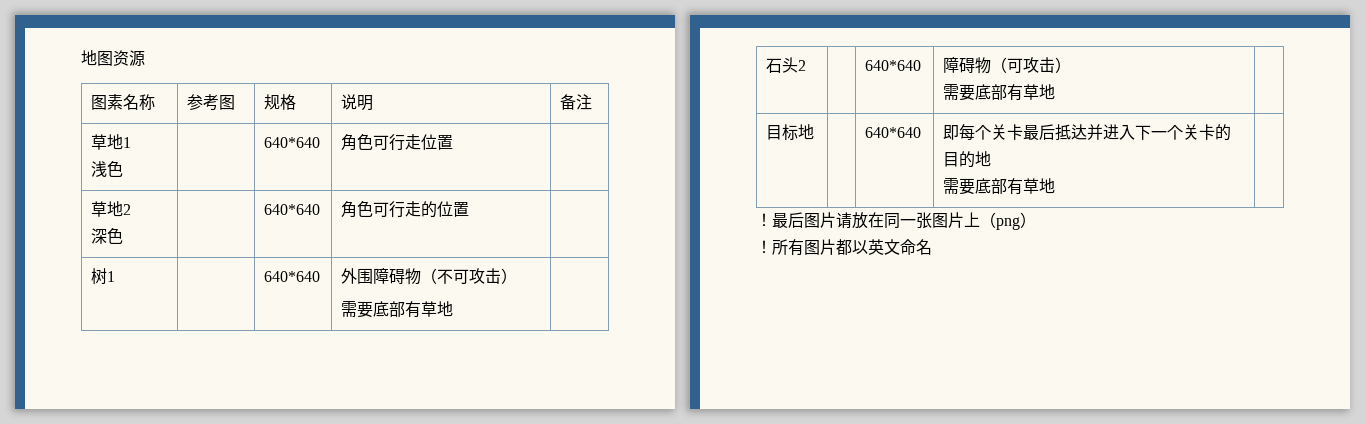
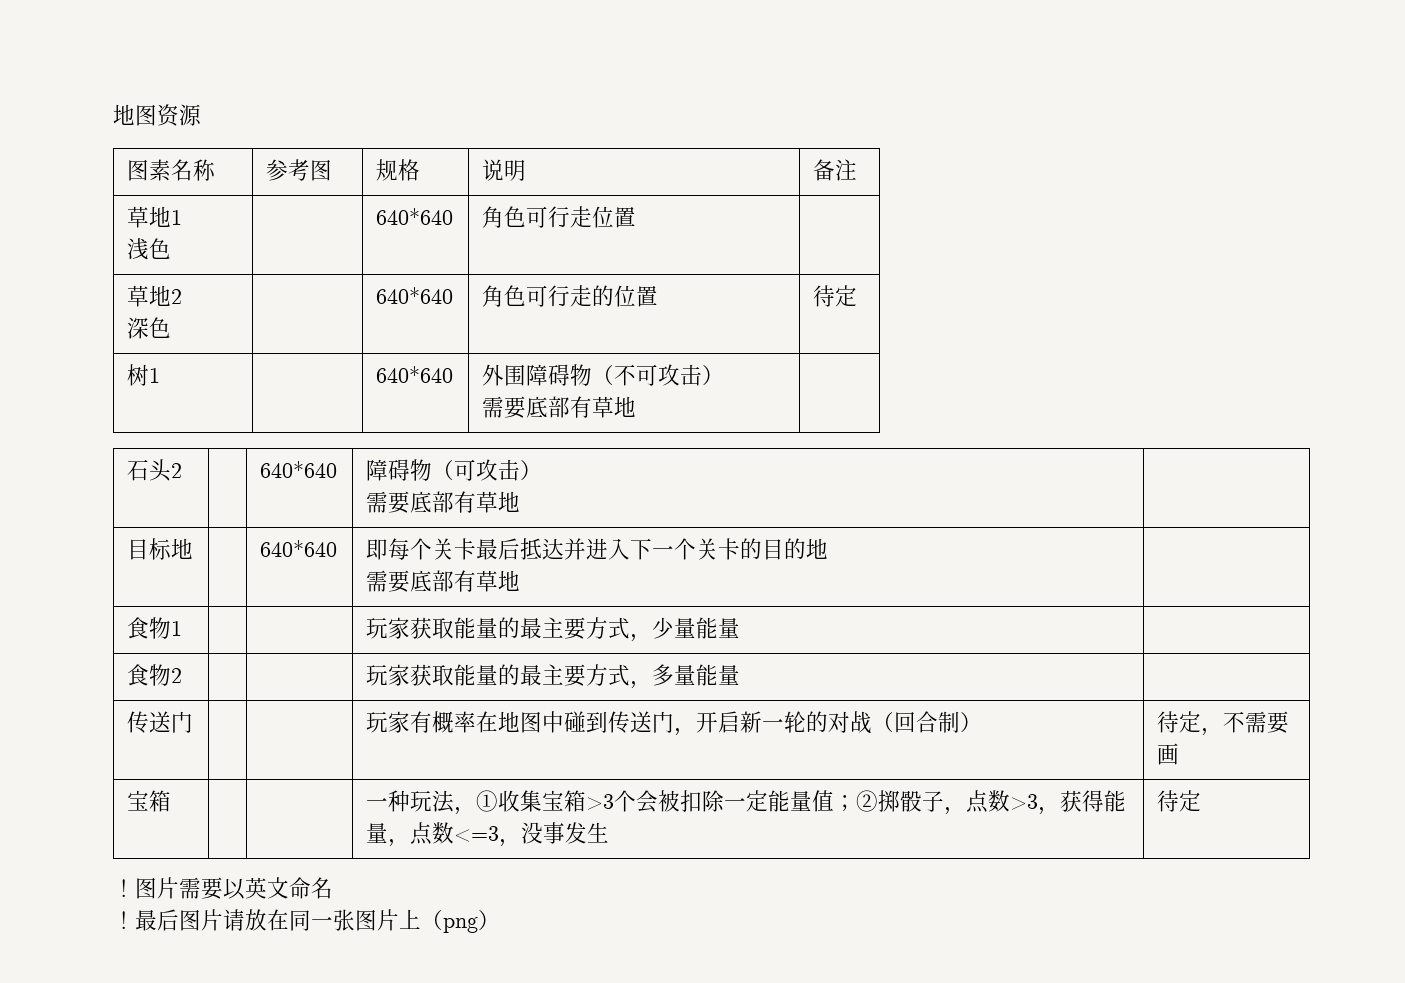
(470, 209) none -> [812,285,857,307] 待定
(1056, 186) none -> [126,617,182,639] [365,617,740,642] [126,664,182,686] [365,664,740,689] [126,711,193,733] [365,711,982,736] [1156,711,1289,736] [1156,743,1179,765] [126,790,171,812] [365,790,1126,815] [365,822,609,847] [1156,790,1201,812] [113,877,333,900] // 食物1 | | | 玩家获取能量的最主要方式，少量能量 | // 食物2 | | | 玩家获取能量的最主要方式，多量能量 | // 传送门 | | | 玩家有概率在地图中碰到传送门，开启新一轮的对战（回合制） | 待定，不需要画 // 宝箱 | | | 一种玩法，①收集宝箱>3个会被扣除一定能量值；②掷骰子，点数>3，获得能量，点数<=3，没事发生 | 待定 // ！图片需要以英文命名
[756,239,932,256] // ！所有图片都以英文命名 -> (500, 920) none

